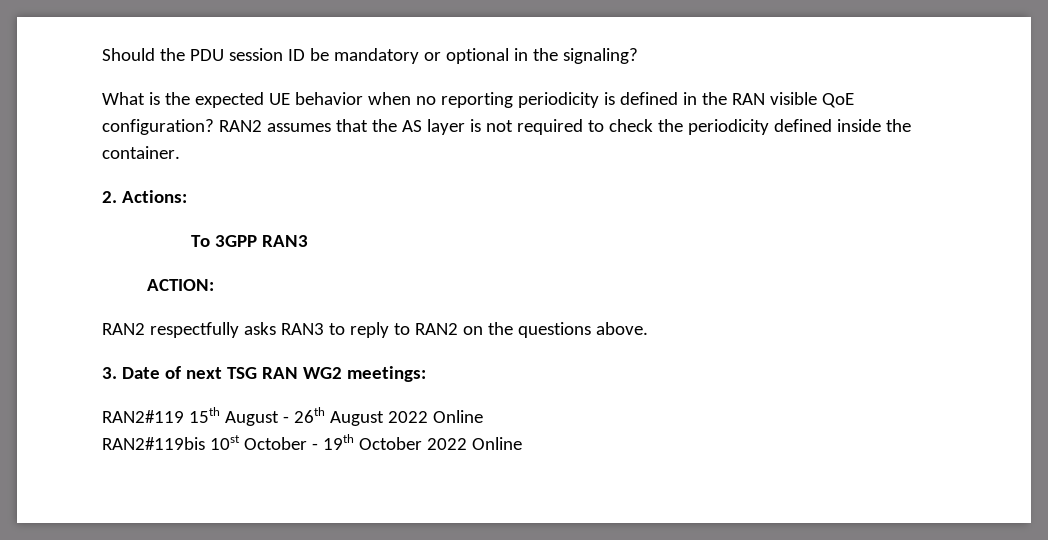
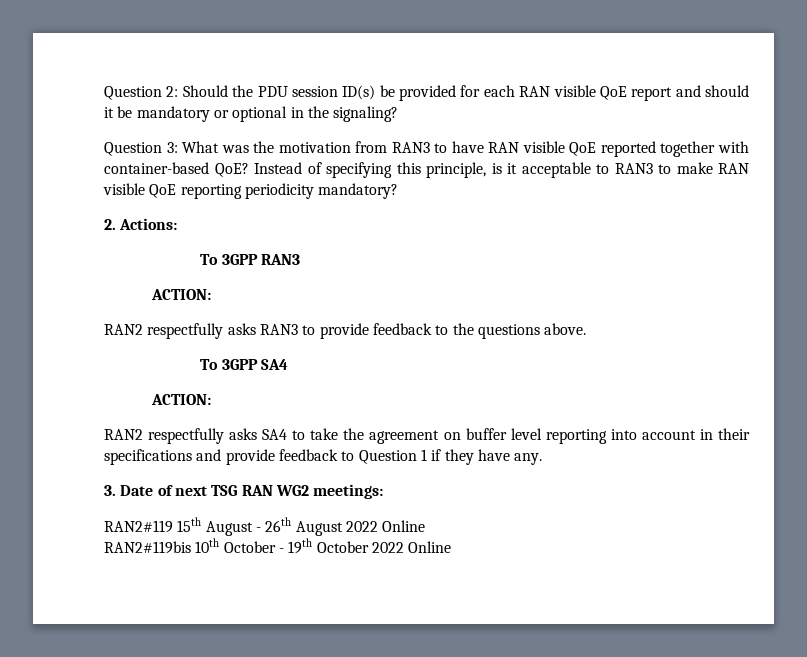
(102, 54) none -> [104,86,179,100] Question 2:
[287,49,305,61] ID -> [342,85,749,101] [104,107,114,118] ID(s) be provided for each RAN visible QoE report and should it
[102,92,854,108] [102,119,911,135] [102,146,180,159] What is the expected UE behavior when no reporting periodicity is defined in the RAN visible QoE configuration? RAN2 assumes that the AS layer is not required to check the periodicity defined inside the container. -> [104,141,750,157] [104,162,749,178] [103,183,399,199] Question 3: What was the motivation from RAN3 to have RAN visible QoE reported together with container-based QoE? Instead of specifying this principle, is it acceptable to RAN3 to make RAN visible QoE reporting periodicity mandatory?
[349,322,483,338] reply to RAN2 on -> [319,323,449,339] provide feedback to
(648, 328) none -> [200,359,289,370] [151,394,212,405] [104,428,751,444] [104,449,543,465] // To 3GPP SA4 // ACTION: // RAN2 respectfully asks SA4 to take the agreement on buffer level reporting into account in their specifications and provide feedback to Question 1 if they have any.
[209,435,240,450] 10st -> [195,538,220,553] 10th

